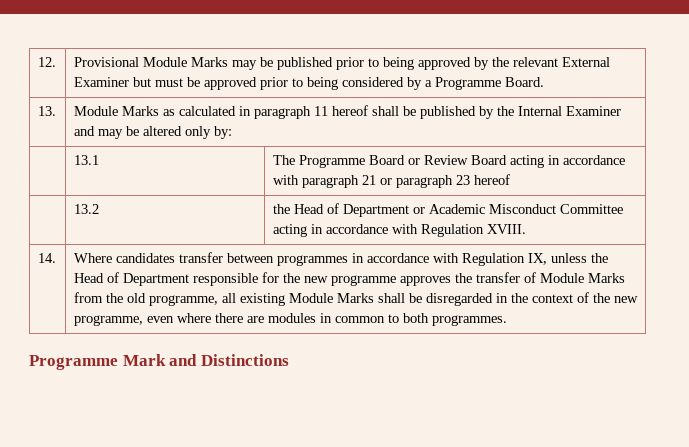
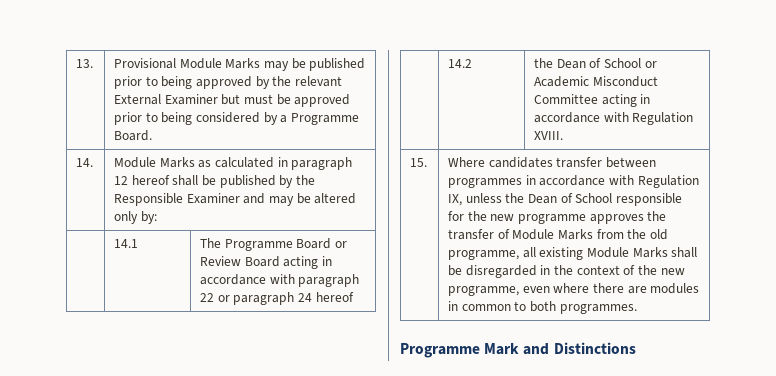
[37,57,56,67] 12. -> [76,59,94,68] 13.
[37,106,56,116] 13. -> [76,158,94,167] 14.
[313,106,328,116] 11 -> [114,176,129,185] 12
[517,106,562,116] Internal -> [114,193,184,206] Responsible
[73,155,99,165] 13.1 -> [114,239,139,248] 14.1
[361,175,376,185] 21 -> [200,293,215,302] 22
[455,175,470,185] 23 -> [297,293,312,302] 24
[73,204,99,214] [272,203,409,217] 13.2 | the Head of Department -> [448,59,473,68] [534,58,641,69] 14.2 | the Dean of School
[37,253,56,263] 14. -> [410,158,428,167] 15.
[73,272,189,286] Head of Department -> [527,193,613,204] Dean of School

